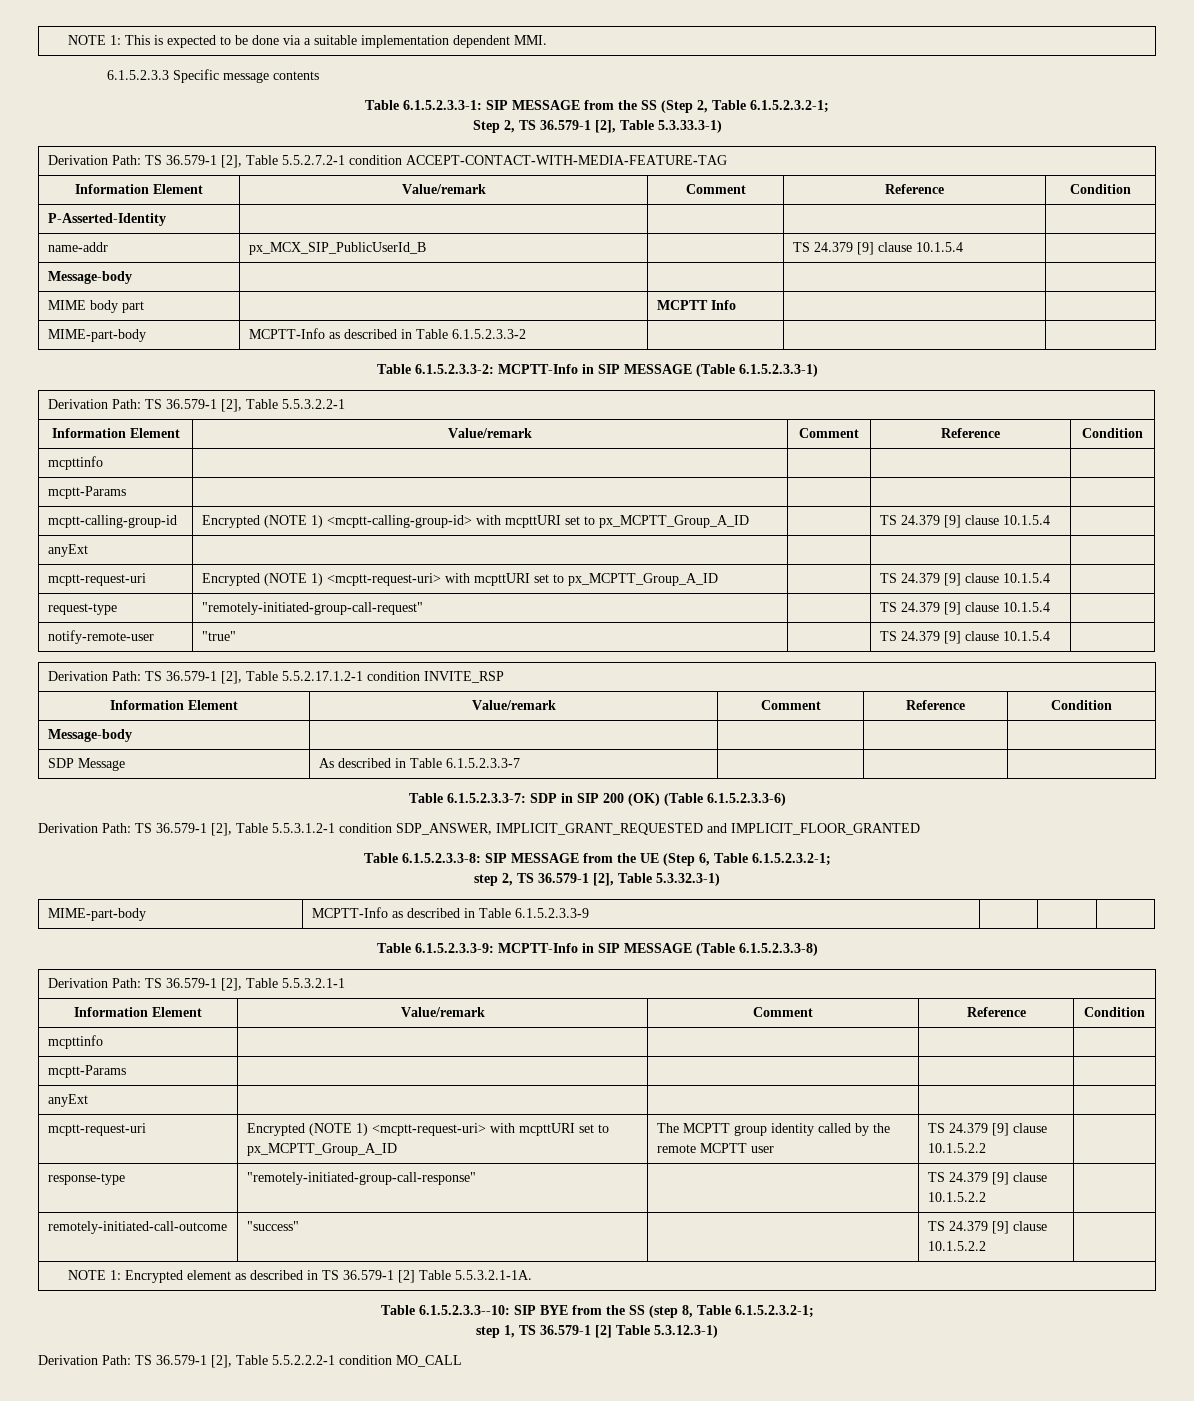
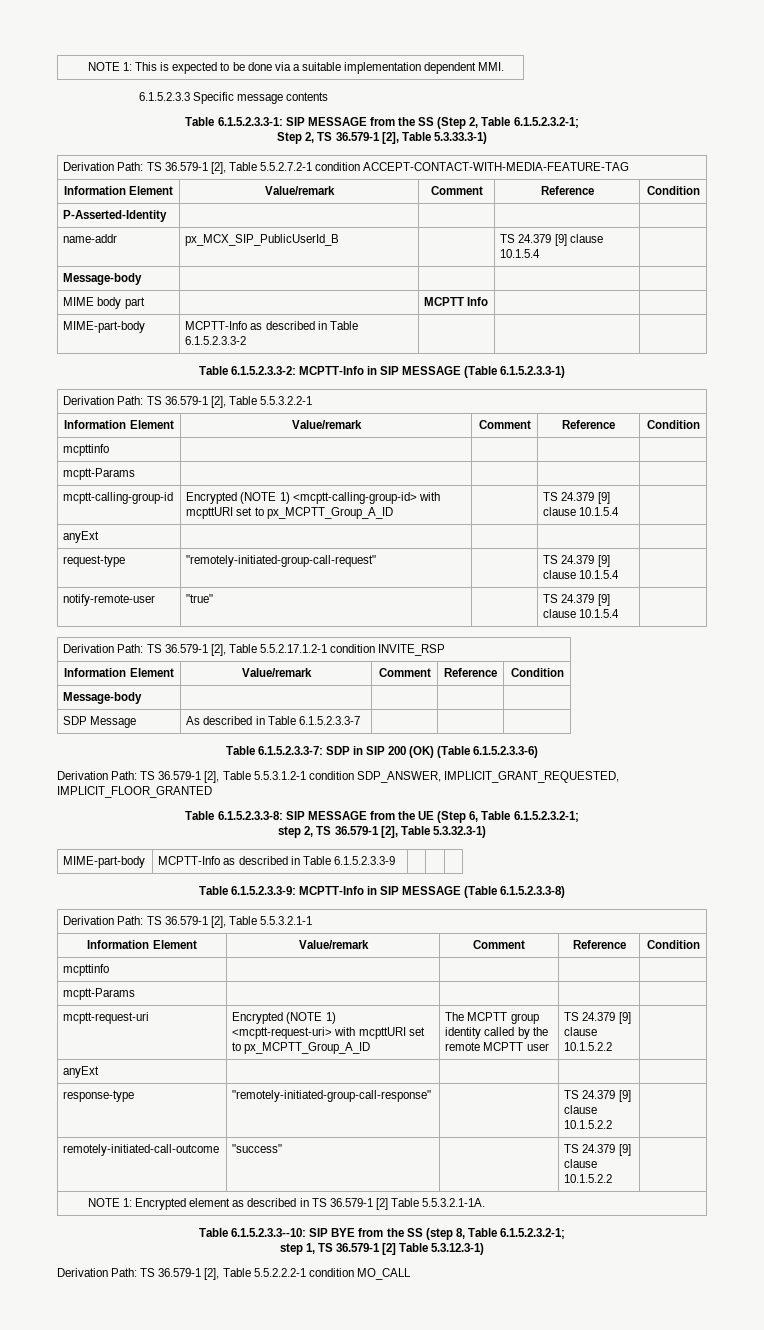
[47,573,146,586] [201,573,718,586] [879,573,1050,586] // mcptt-request-uri | Encrypted (NOTE 1) <mcptt-request-uri> with mcpttURI set to px_MCPTT_Group_A_ID | | TS 24.379 [9] clause 10.1.5.4 | -> (100, 537) none
[496,823,727,835] IMPLICIT_GRANT_REQUESTED and -> [443,771,619,783] IMPLICIT_GRANT_REQUESTED,
[47,1094,88,1107] // anyExt | | | | -> (136, 994) none
(986, 1148) none -> [63,1066,100,1078] // anyExt | | | |

